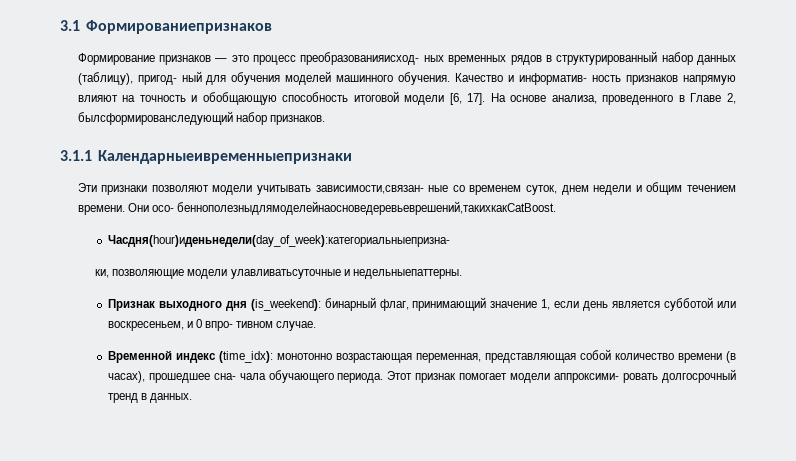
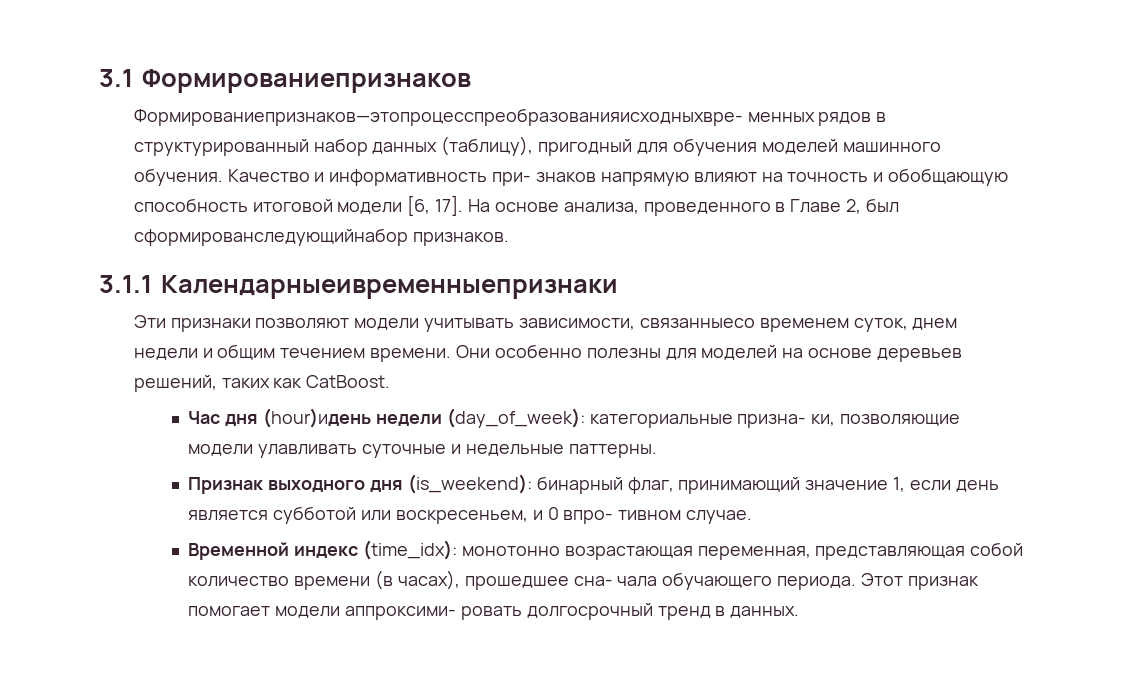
[77,52,507,65] Формирование признаков — это процесс преобразованияисход- ных временных -> [133,108,815,126] Формированиепризнаков—этопроцесспреобразованияисходныхвре- менных
[137,71,202,85] пригод- ный -> [538,139,633,156] пригодный
[519,73,679,85] информатив- ность признаков -> [329,169,597,186] информативность при- знаков
[77,111,267,125] былсформированследующий набор -> [866,198,900,213] [133,228,408,246] был сформированследующийнабор
[315,185,465,194] зависимости,связан- ные со -> [519,318,755,330] зависимости, связанныесо
[151,201,556,215] [107,235,450,247] [95,269,462,279] осо- беннополезныдлямоделейнаосноведеревьеврешений,такихкакCatBoost. // Часдня(hour)иденьнедели(day_of_week):категориальныепризна- // ки, позволяющие модели улавливатьсуточные и недельныепаттерны. -> [494,344,963,362] [133,375,391,392] [188,408,961,428] [188,444,657,458] особенно полезны для моделей на основе деревьев решений, таких как CatBoost. // Час дня (hour)идень недели (day_of_week): категориальные призна- ки, позволяющие модели улавливать суточные и недельные паттерны.

